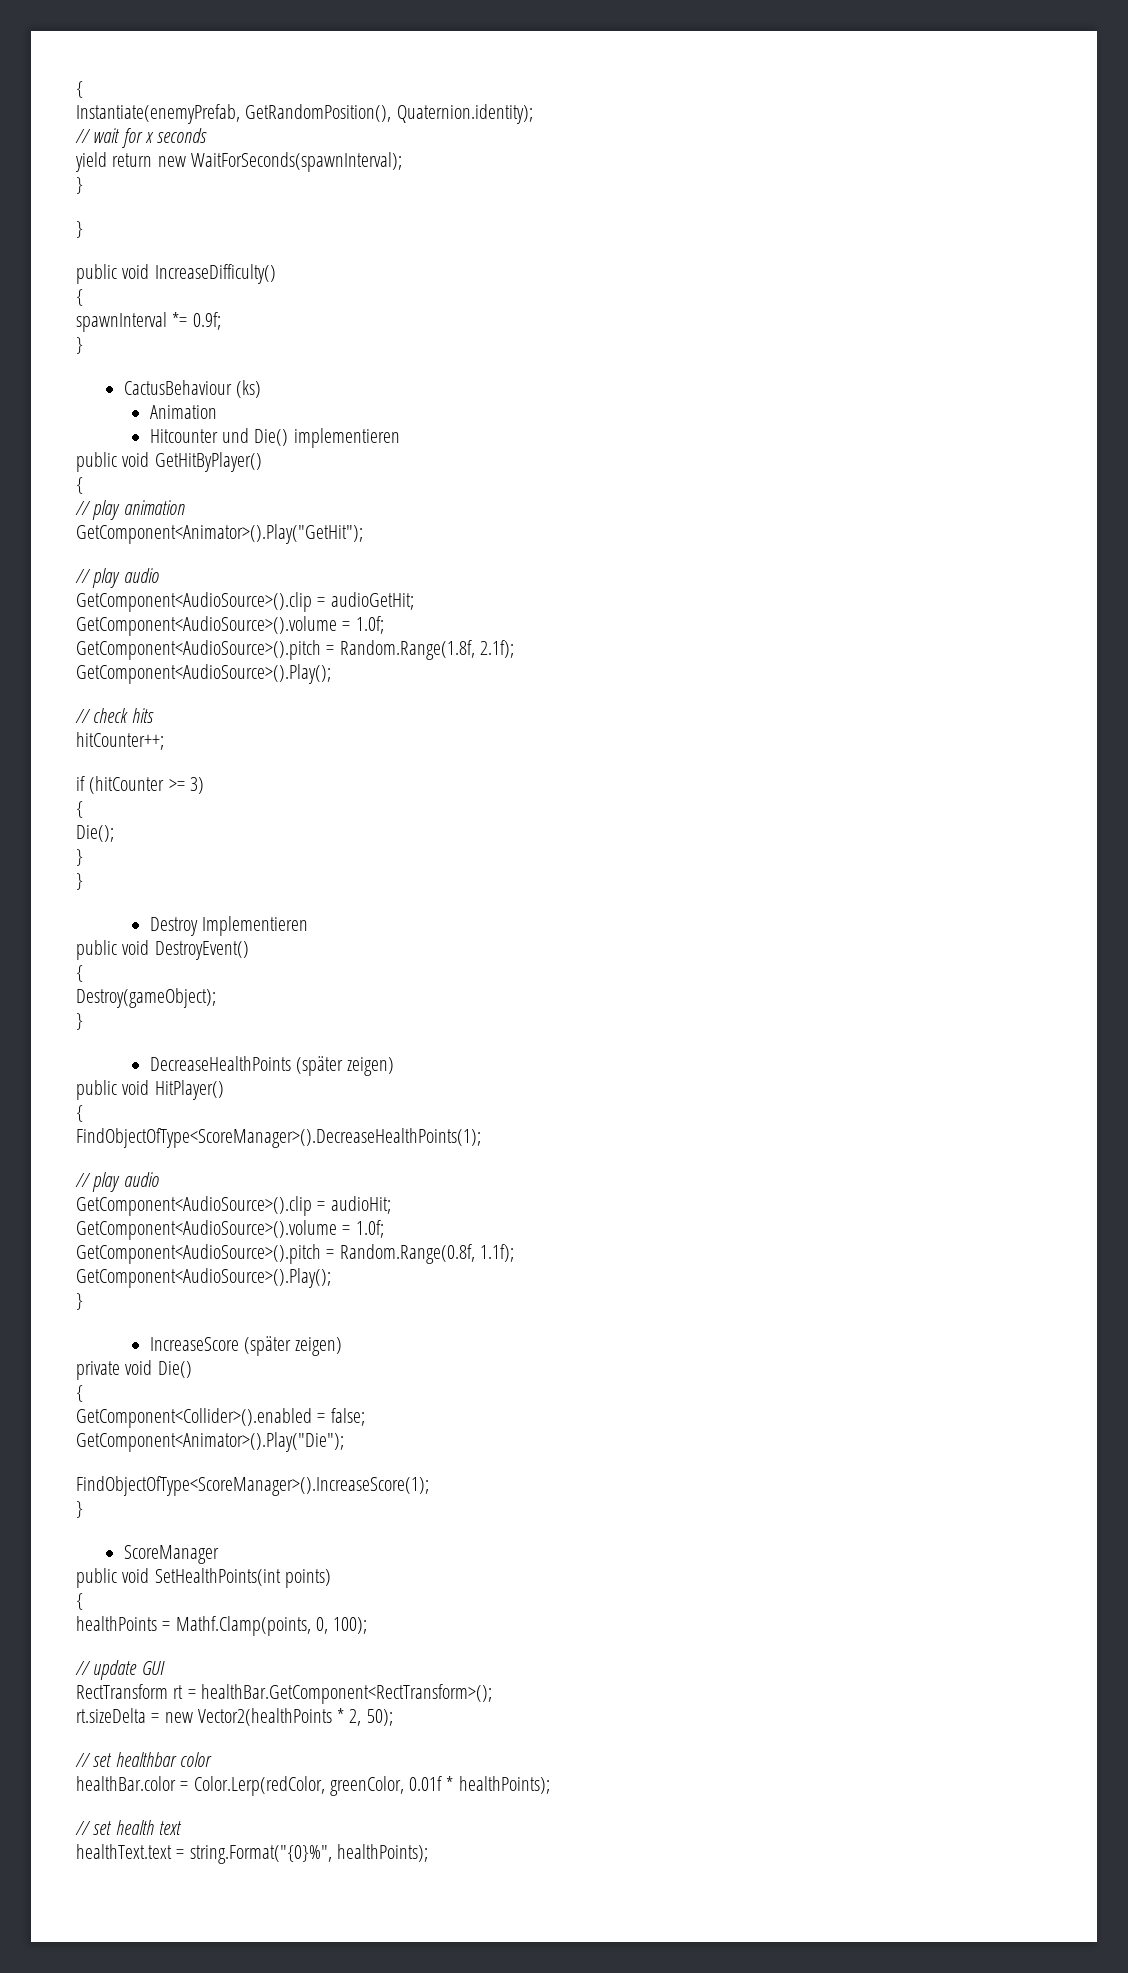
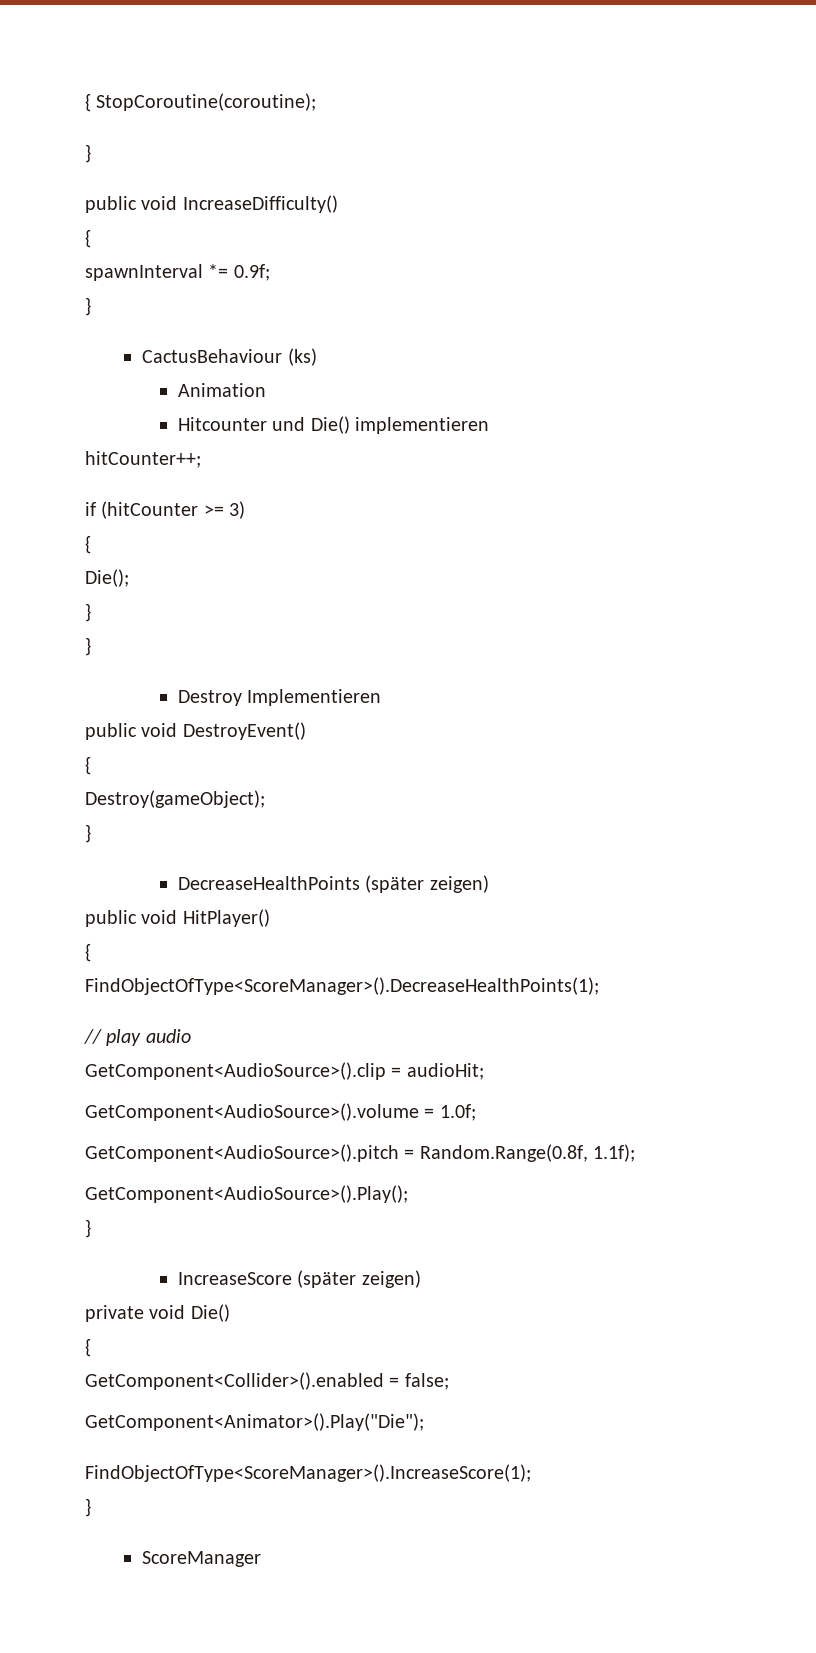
[76,81,83,98] [76,104,533,124] [75,128,208,148] [75,152,402,172] [76,177,83,194] { // Instantiate(enemyPrefab, GetRandomPosition(), Quaternion.identity); // // wait for x seconds // yield return new WaitForSeconds(spawnInterval); // } -> [85,93,317,112] { StopCoroutine(coroutine);
[76,452,262,472] [76,477,83,494] [75,500,185,520] [76,524,363,544] [75,568,159,588] [76,592,414,612] [76,616,384,636] [76,640,514,660] [76,664,331,684] [75,708,154,723] // public void GetHitByPlayer() // { // // play animation // GetComponent<Animator>().Play("GetHit"); // // play audio // GetComponent<AudioSource>().clip = audioGetHit; // GetComponent<AudioSource>().volume = 1.0f; // GetComponent<AudioSource>().pitch = Random.Range(1.8f, 2.1f); // GetComponent<AudioSource>().Play(); // // check hits -> (490, 425) none
[76,1568,331,1588] [76,1593,83,1610] [76,1616,368,1636] [75,1660,165,1680] [76,1684,492,1704] [76,1708,393,1726] [75,1752,212,1767] [76,1776,550,1796] [75,1820,182,1835] [76,1844,428,1864] // public void SetHealthPoints(int points) // { // healthPoints = Mathf.Clamp(points, 0, 100); // // update GUI // RectTransform rt = healthBar.GetComponent<RectTransform>(); // rt.sizeDelta = new Vector2(healthPoints * 2, 50); // // set healthbar color // healthBar.color = Color.Lerp(redColor, greenColor, 0.01f * healthPoints); // // set health text // healthText.text = string.Format("{0}%", healthPoints); -> (262, 1559) none

